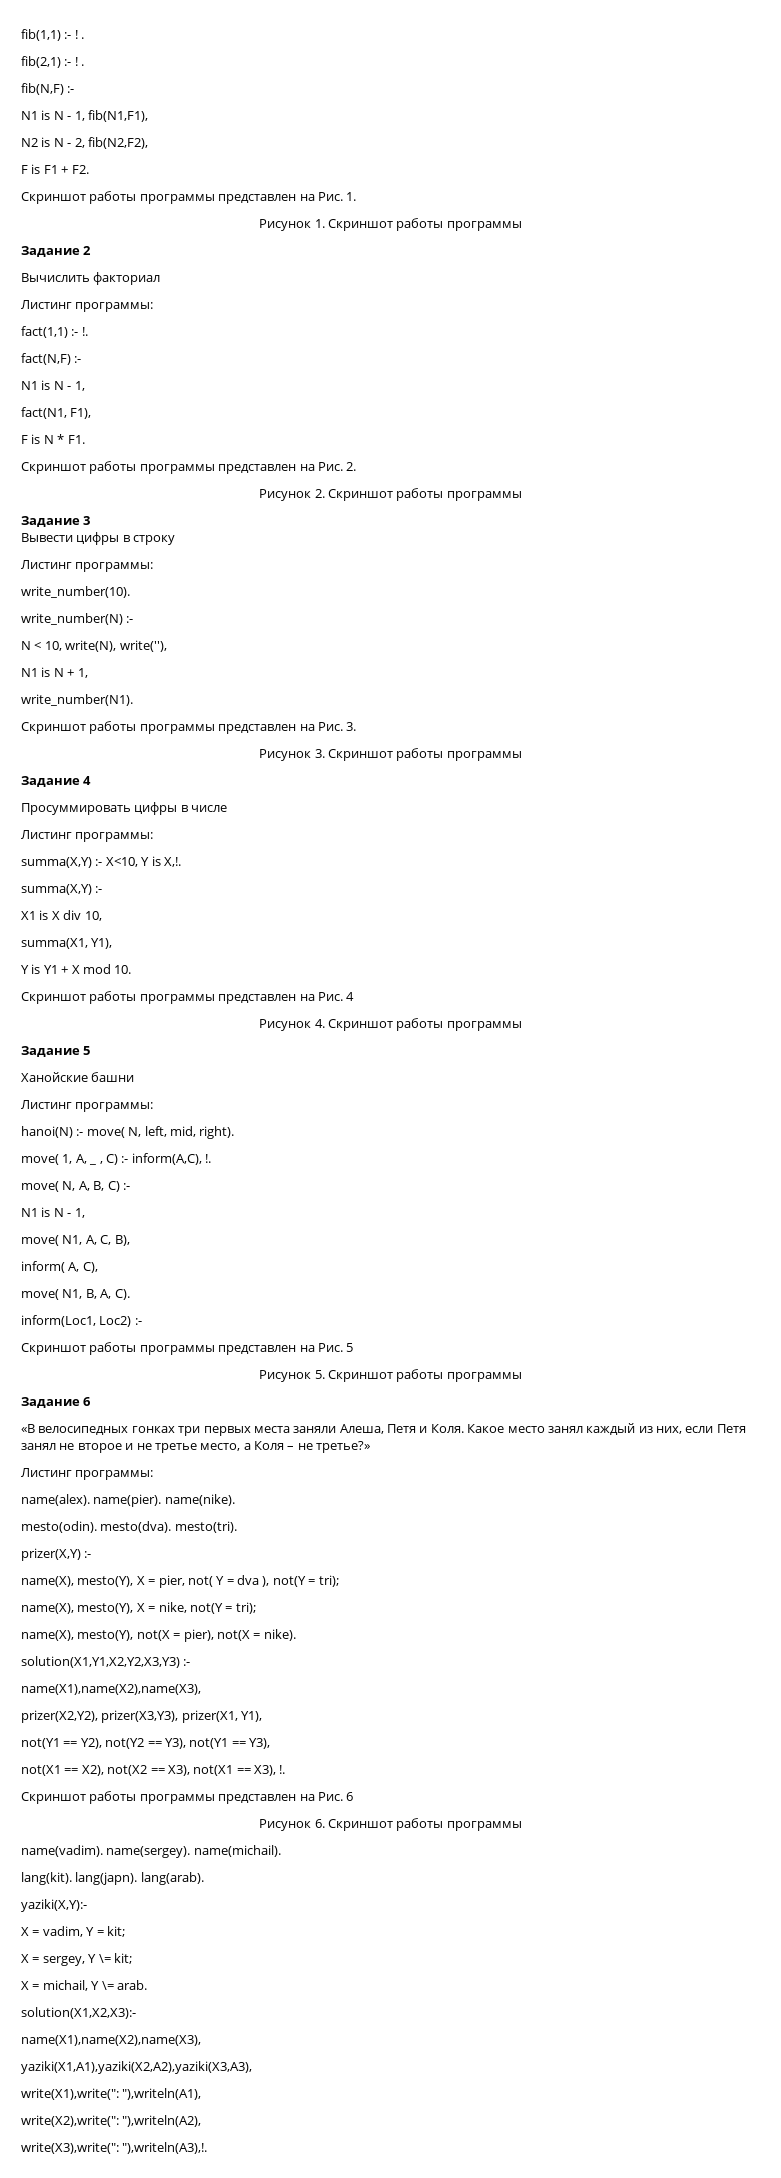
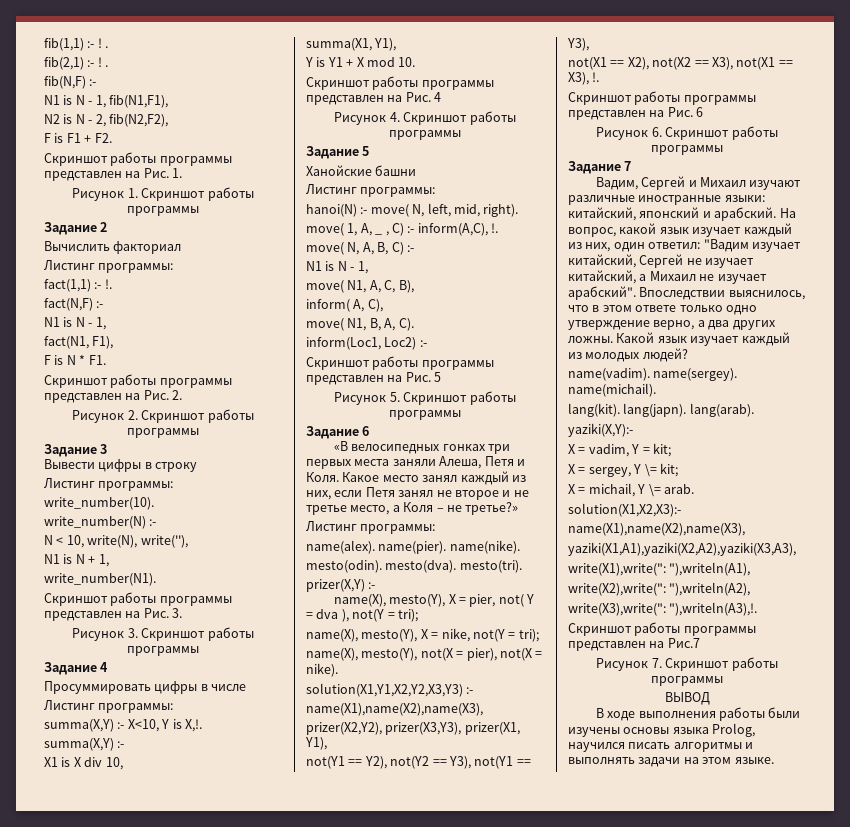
(522, 1826) none -> [568,161,632,174] [595,176,802,190] [568,195,765,205] [568,207,796,221] [568,223,792,237] [568,239,801,252] [568,254,755,268] [568,270,767,284] [568,286,805,300] [568,305,757,315] [568,320,776,330] [568,332,790,346] [568,348,688,362] // Задание 7 // Вадим, Сергей и Михаил изучают различные иностранные языки: китайский, японский и арабский. На вопрос, какой язык изучает каждый из них, один ответил: "Вадим изучает китайский, Сергей не изучает китайский, а Михаил не изучает арабский". Впоследствии выяснилось, что в этом ответе только одно утверждение верно, а два других ложны. Какой язык изучает каждый из молодых людей?
(208, 2148) none -> [568,622,756,636] [568,638,700,651] [596,657,778,671] [651,676,723,686] [664,692,710,705] [595,707,801,721] [568,723,756,737] [568,742,754,752] [568,757,774,767] // Скриншот работы программы представлен на Рис.7 // Рисунок 7. Скриншот работы программы // ВЫВОД // В ходе выполнения работы были изучены основы языка Prolog, научился писать алгоритмы и выполнять задачи на этом языке.

